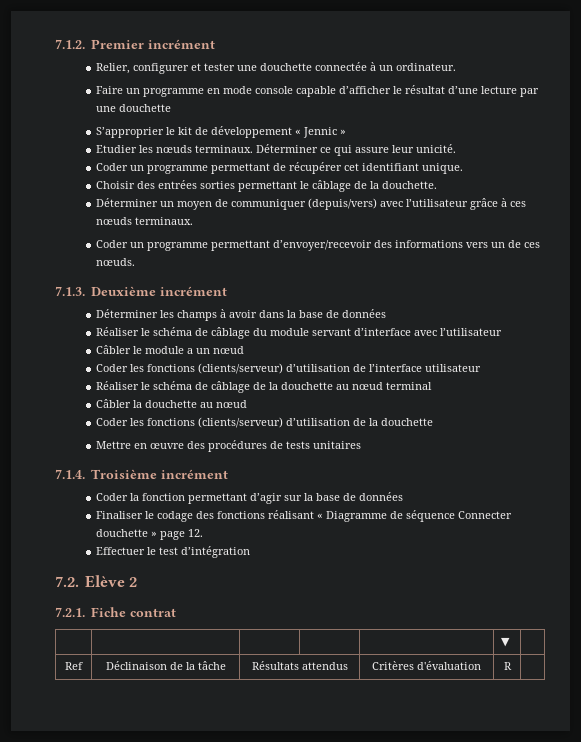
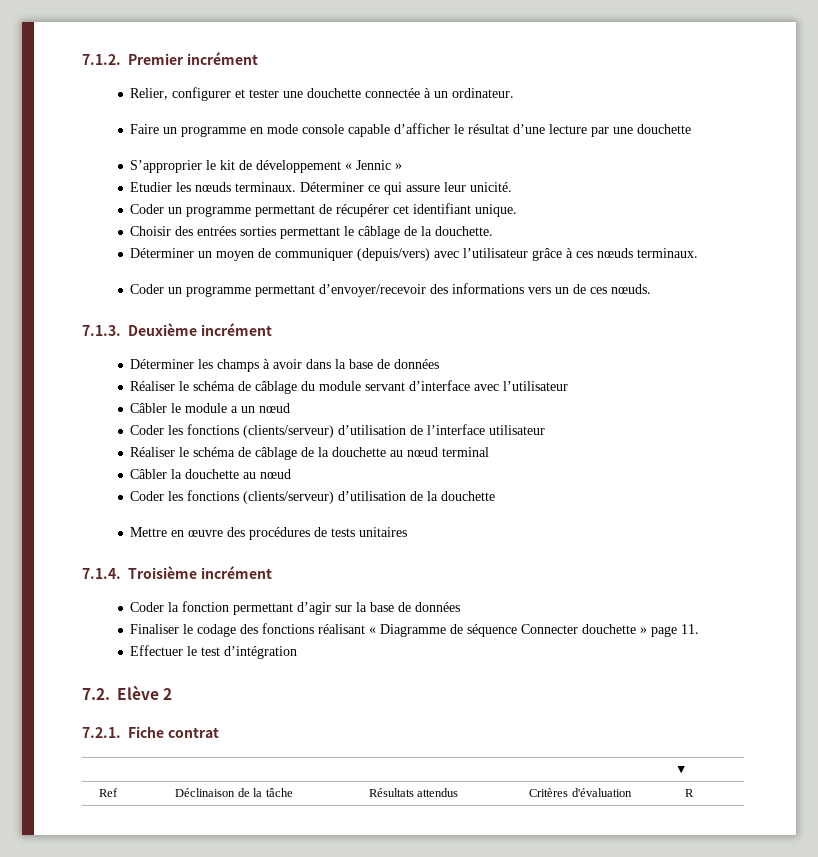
[188,529,204,537] 12. -> [681,624,700,634] 11.

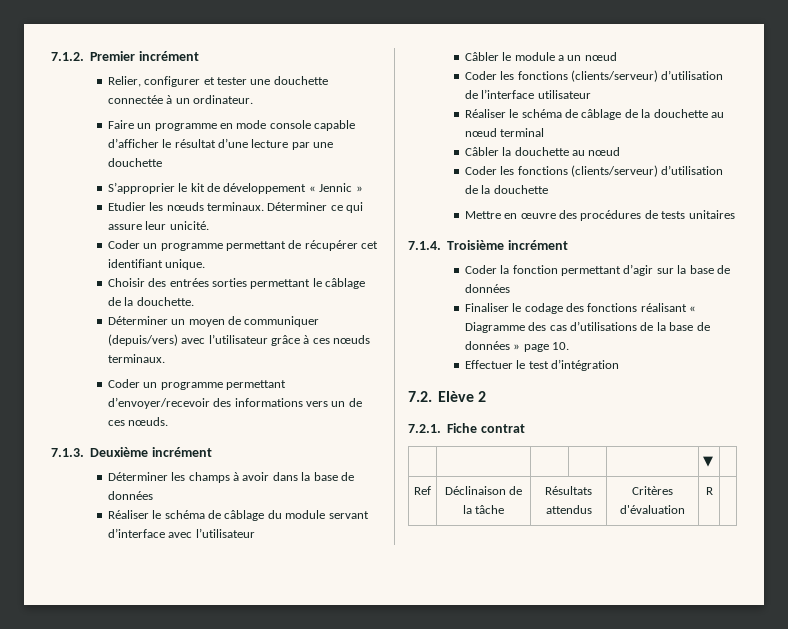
[450,624,637,637] de séquence Connecter douchette -> [528,321,710,331] [464,341,510,350] des cas d’utilisations de la base de données
[681,624,700,634] 11. -> [552,342,570,350] 10.

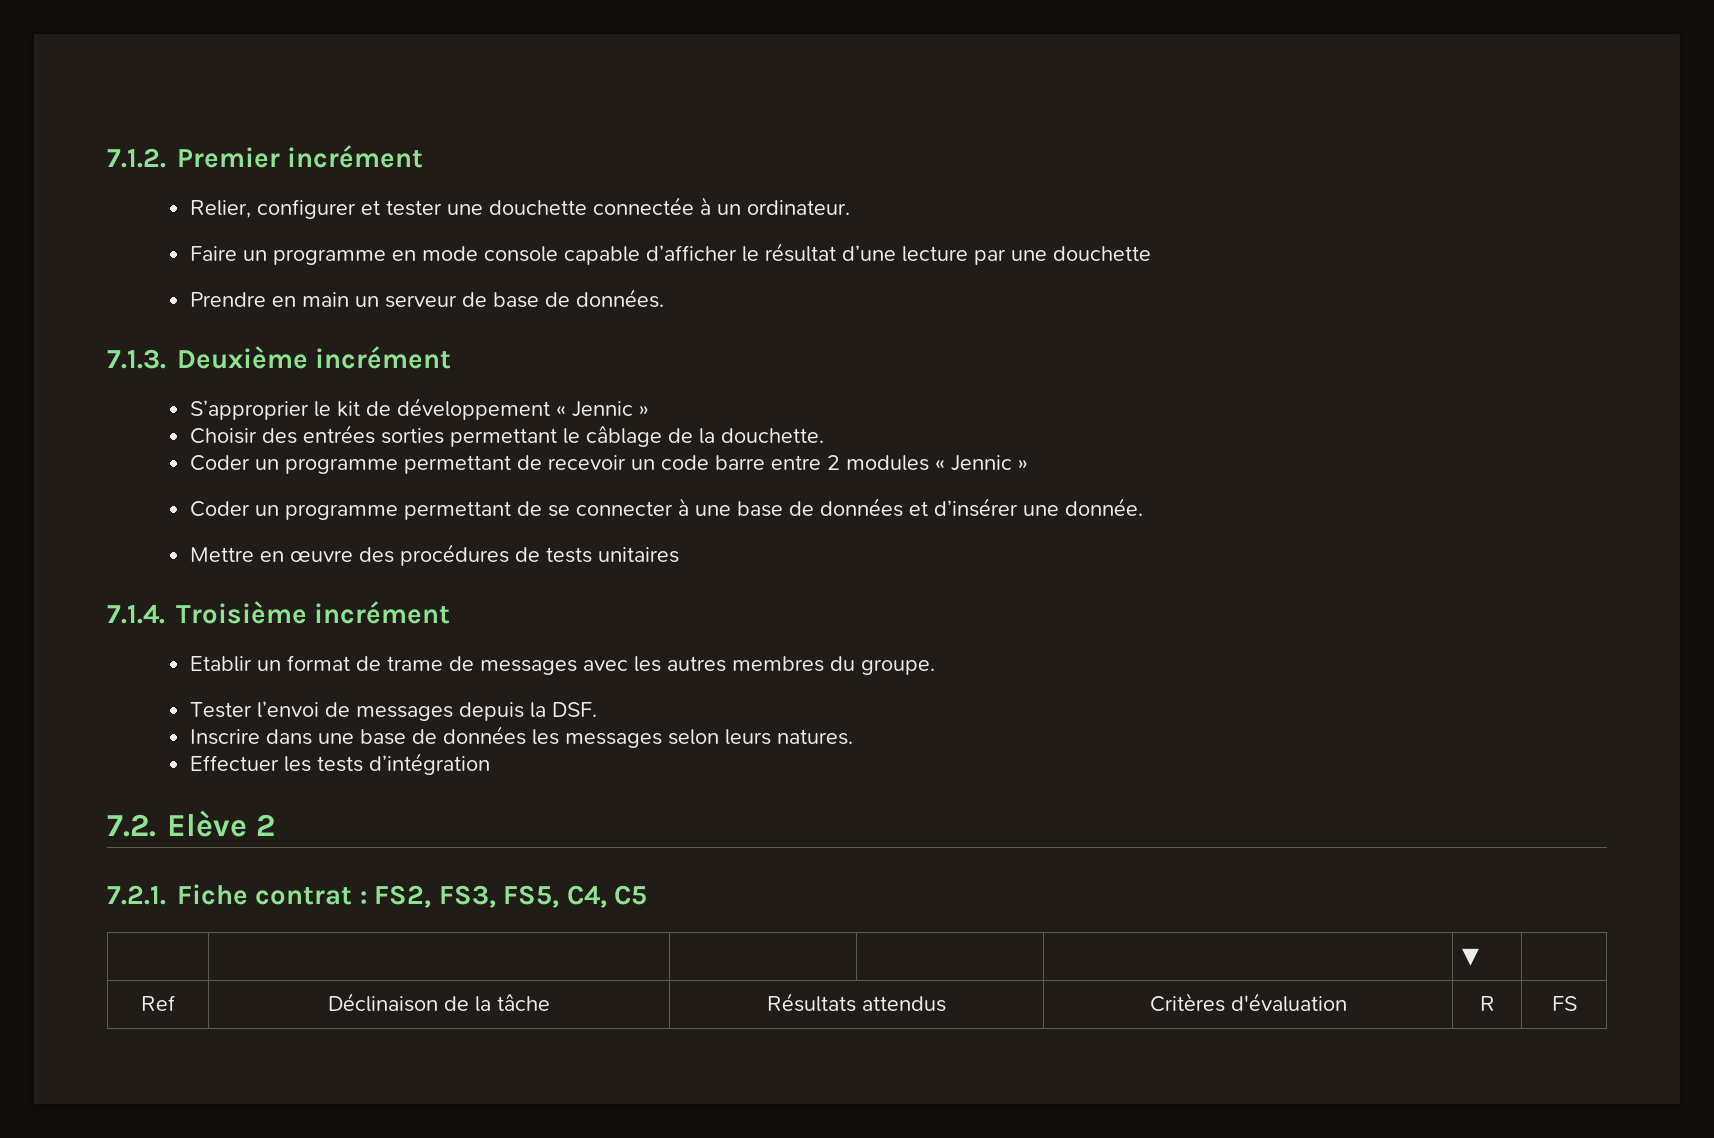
(162, 162) none -> [189,289,664,308] [107,346,452,369] // Prendre en main un serveur de base de données. // 7.1.3. Deuxième incrément
[107,202,364,213] [107,221,209,230] [107,240,379,251] [107,259,206,270] // Etudier les nœuds terminaux. Déterminer ce qui assure leur unicité. // Coder un programme permettant de récupérer cet identifiant unique. -> (649, 411) none
[107,316,320,327] [107,334,371,346] [107,354,165,363] [107,379,287,390] [107,397,362,409] [107,417,169,426] [51,447,213,457] [107,472,354,483] [107,491,153,500] [107,510,369,521] [107,528,255,538] [464,52,617,61] [464,70,724,82] [464,89,591,99] [464,109,724,120] [464,128,545,137] [464,147,621,156] [464,165,724,177] [464,185,548,194] Déterminer un moyen de communiquer (depuis/vers) avec l’utilisateur grâce à ces nœuds terminaux. // Coder un programme permettant d’envoyer/recevoir des informations vers un de ces nœuds. // 7.1.3. Deuxième incrément // Déterminer les champs à avoir dans la base de données // Réaliser le schéma de câblage du module servant d’interface avec l’utilisateur // Câbler le module a un nœud // Coder les fonctions (clients/serveur) d’utilisation de l’interface utilisateur // Réaliser le schéma de câblage de la douchette au nœud terminal // Câbler la douchette au nœud // Coder les fonctions (clients/serveur) d’utilisation de la douchette -> [189,455,1028,474] [189,498,1143,520] Coder un programme permettant de recevoir un code barre entre 2 modules « Jennic » // Coder un programme permettant de se connecter à une base de données et d’insérer une donnée.
[464,264,730,276] [464,284,510,293] [464,303,697,314] [464,321,710,333] [464,341,570,352] Coder la fonction permettant d’agir sur la base de données // Finaliser le codage des fonctions réalisant « Diagramme des cas d’utilisations de la base de données » page 10. -> [189,655,935,675] [189,701,597,721] [189,726,853,748] Etablir un format de trame de messages avec les autres membres du groupe. // Tester l’envoi de messages depuis la DSF. // Inscrire dans une base de données les messages selon leurs natures.
[516,360,549,369] le test -> [283,756,363,772] les tests
(526, 428) none -> [359,885,647,908] : FS2, FS3, FS5, C4, C5
(713, 491) none -> [1551,996,1577,1011] FS

